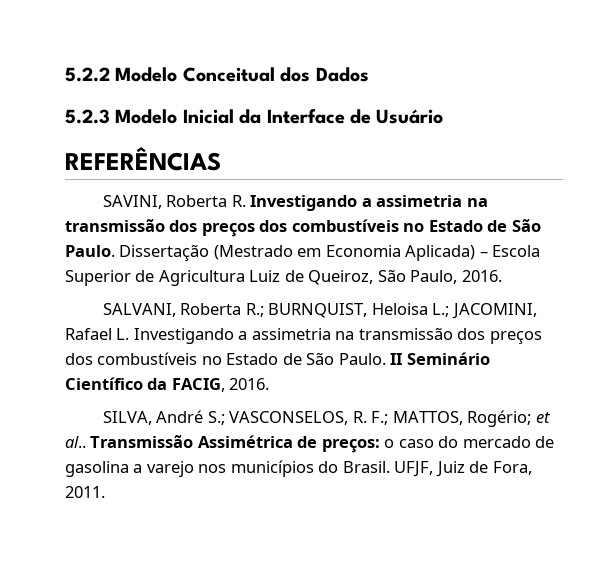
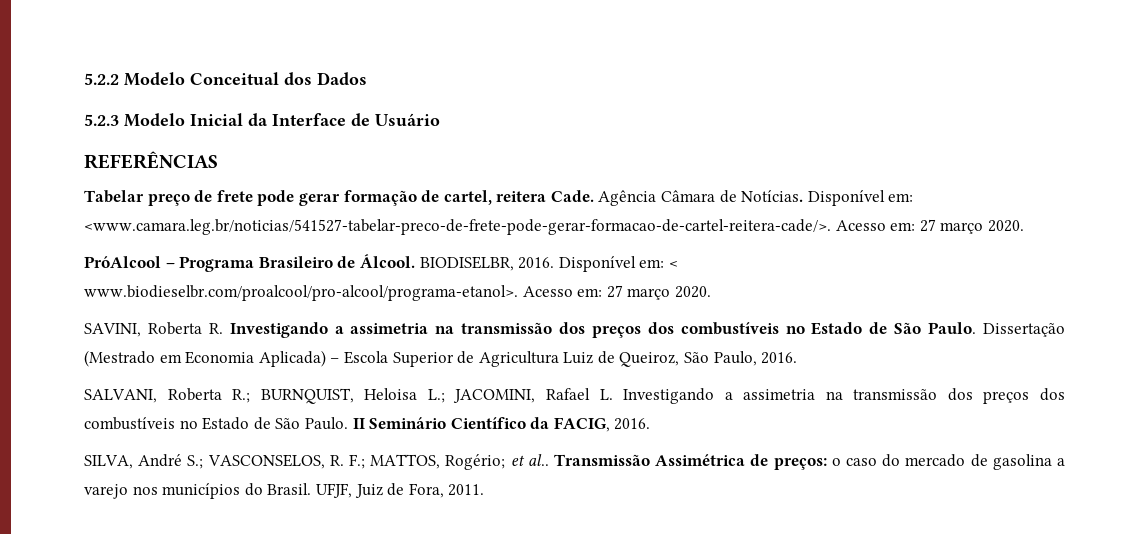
(221, 159) none -> [84,190,914,206] [84,219,1024,235] [84,254,678,272] [84,285,711,301] // Tabelar preço de frete pode gerar formação de cartel, reitera Cade. Agência Câmara de Notícias. Disponível em: <www.camara.leg.br/noticias/541527-tabelar-preco-de-frete-pode-gerar-formacao-de-cartel-reitera-cade/>. Acesso em: 27 março 2020. // PróAlcool – Programa Brasileiro de Álcool. BIODISELBR, 2016. Disponível em: < www.biodieselbr.com/proalcool/pro-alcool/programa-etanol>. Acesso em: 27 março 2020.

